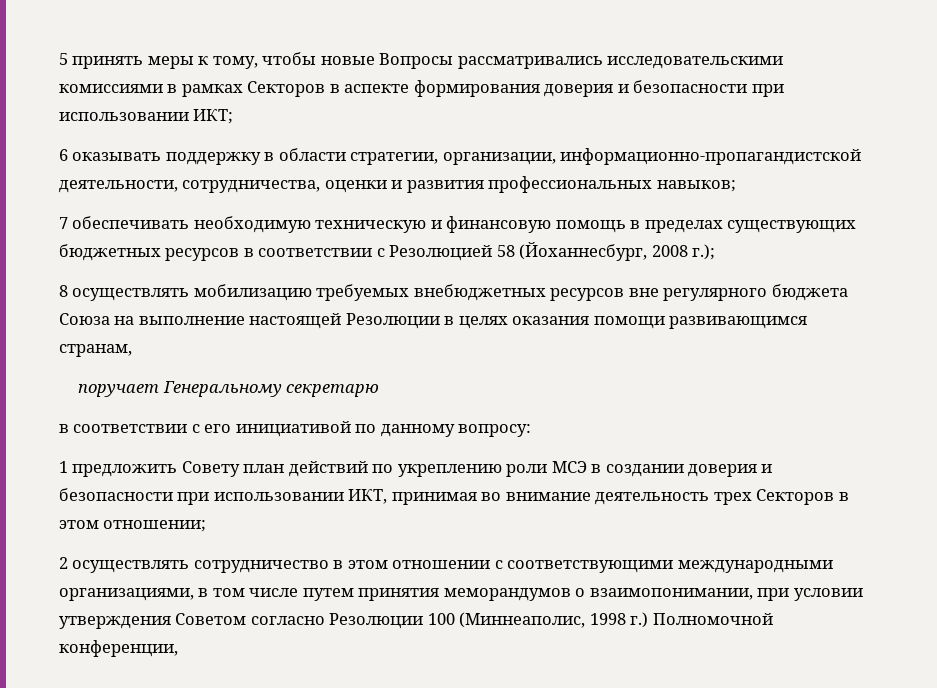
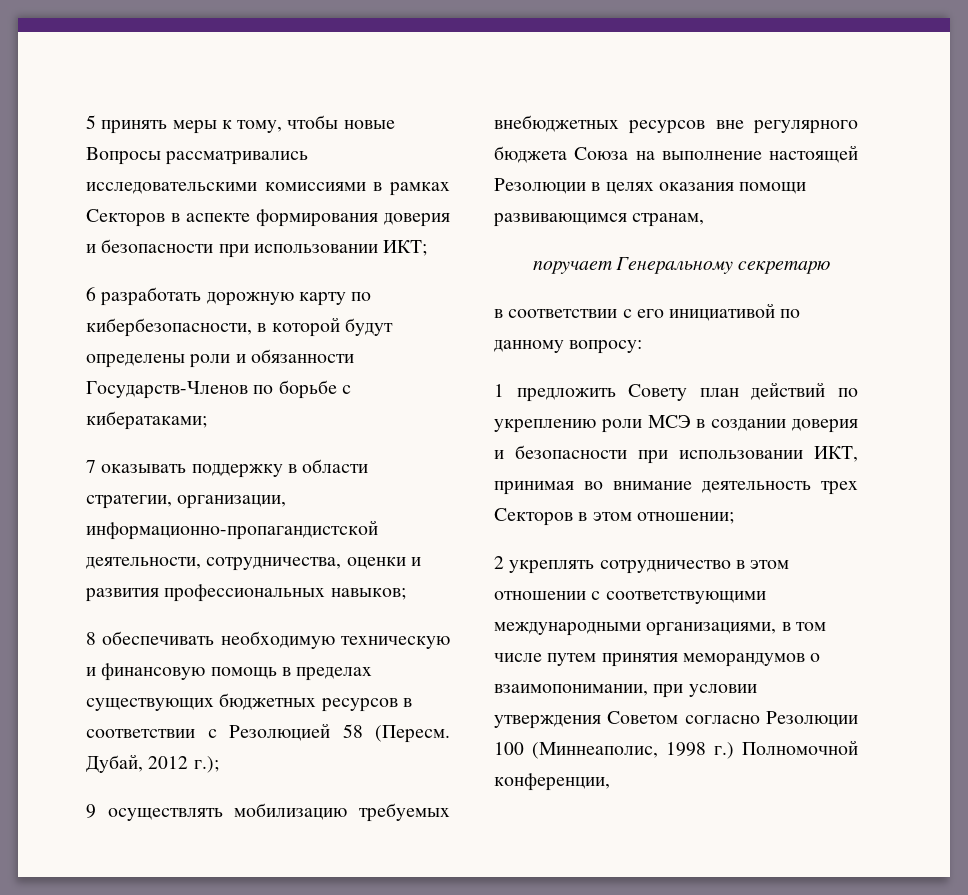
(68, 155) none -> [100,287,372,306] [86,317,393,337] [86,349,354,368] [86,380,351,399] [86,411,207,430] [86,460,96,473] разработать дорожную карту по кибербезопасности, в которой будут определены роли и обязанности Государств-Членов по борьбе с кибератаками; // 7
[59,217,68,229] 7 -> [86,632,96,645] 8
[519,242,688,261] (Йоханнесбург, 2008 -> [375,725,450,743] [86,754,189,773] (Пересм. Дубай, 2012
[59,285,68,297] 8 -> [86,804,96,818] 9
[72,560,190,573] осуществлять -> [509,560,595,574] укреплять

